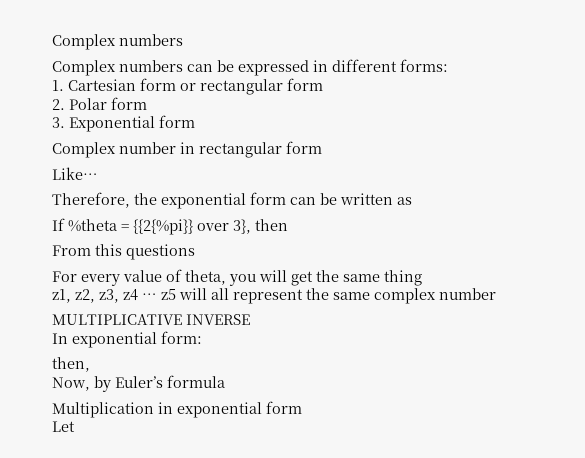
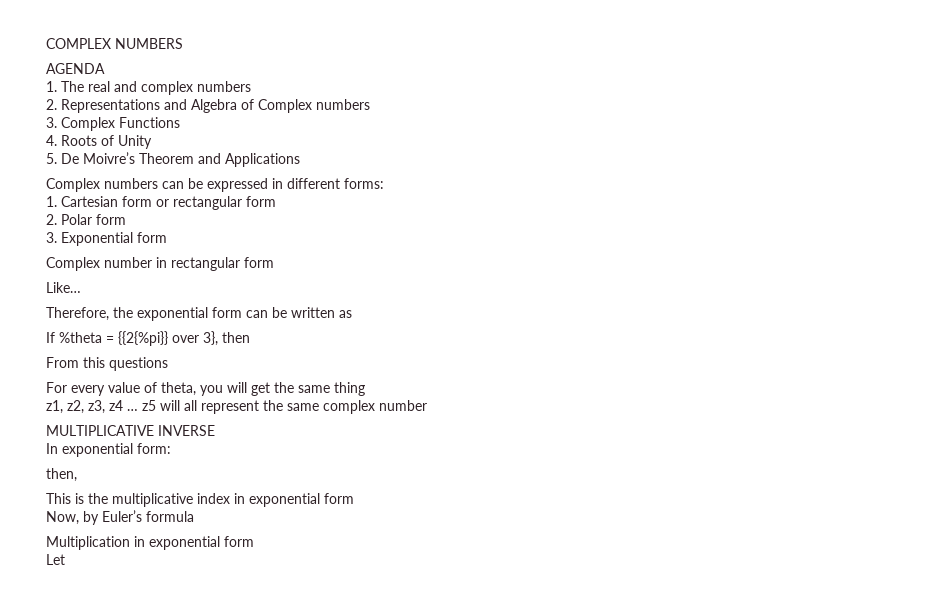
[52,34,183,50] Complex numbers -> [46,38,183,49] [46,63,105,74] [46,81,251,95] [46,99,370,113] [46,117,180,131] [46,135,152,149] [46,152,300,167] COMPLEX NUMBERS // AGENDA // 1. The real and complex numbers // 2. Representations and Algebra of Complex numbers // 3. Complex Functions // 4. Roots of Unity // 5. De Moivre’s Theorem and Applications
(90, 364) none -> [46,493,354,507] // This is the multiplicative index in exponential form

